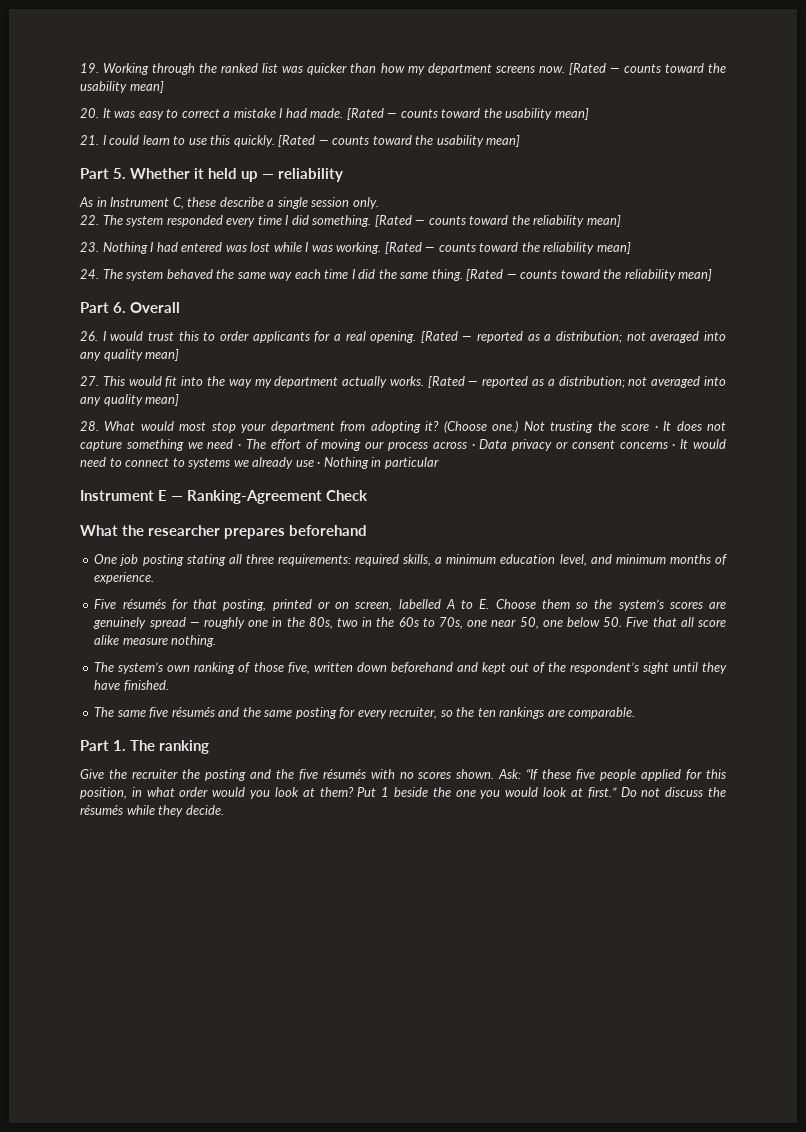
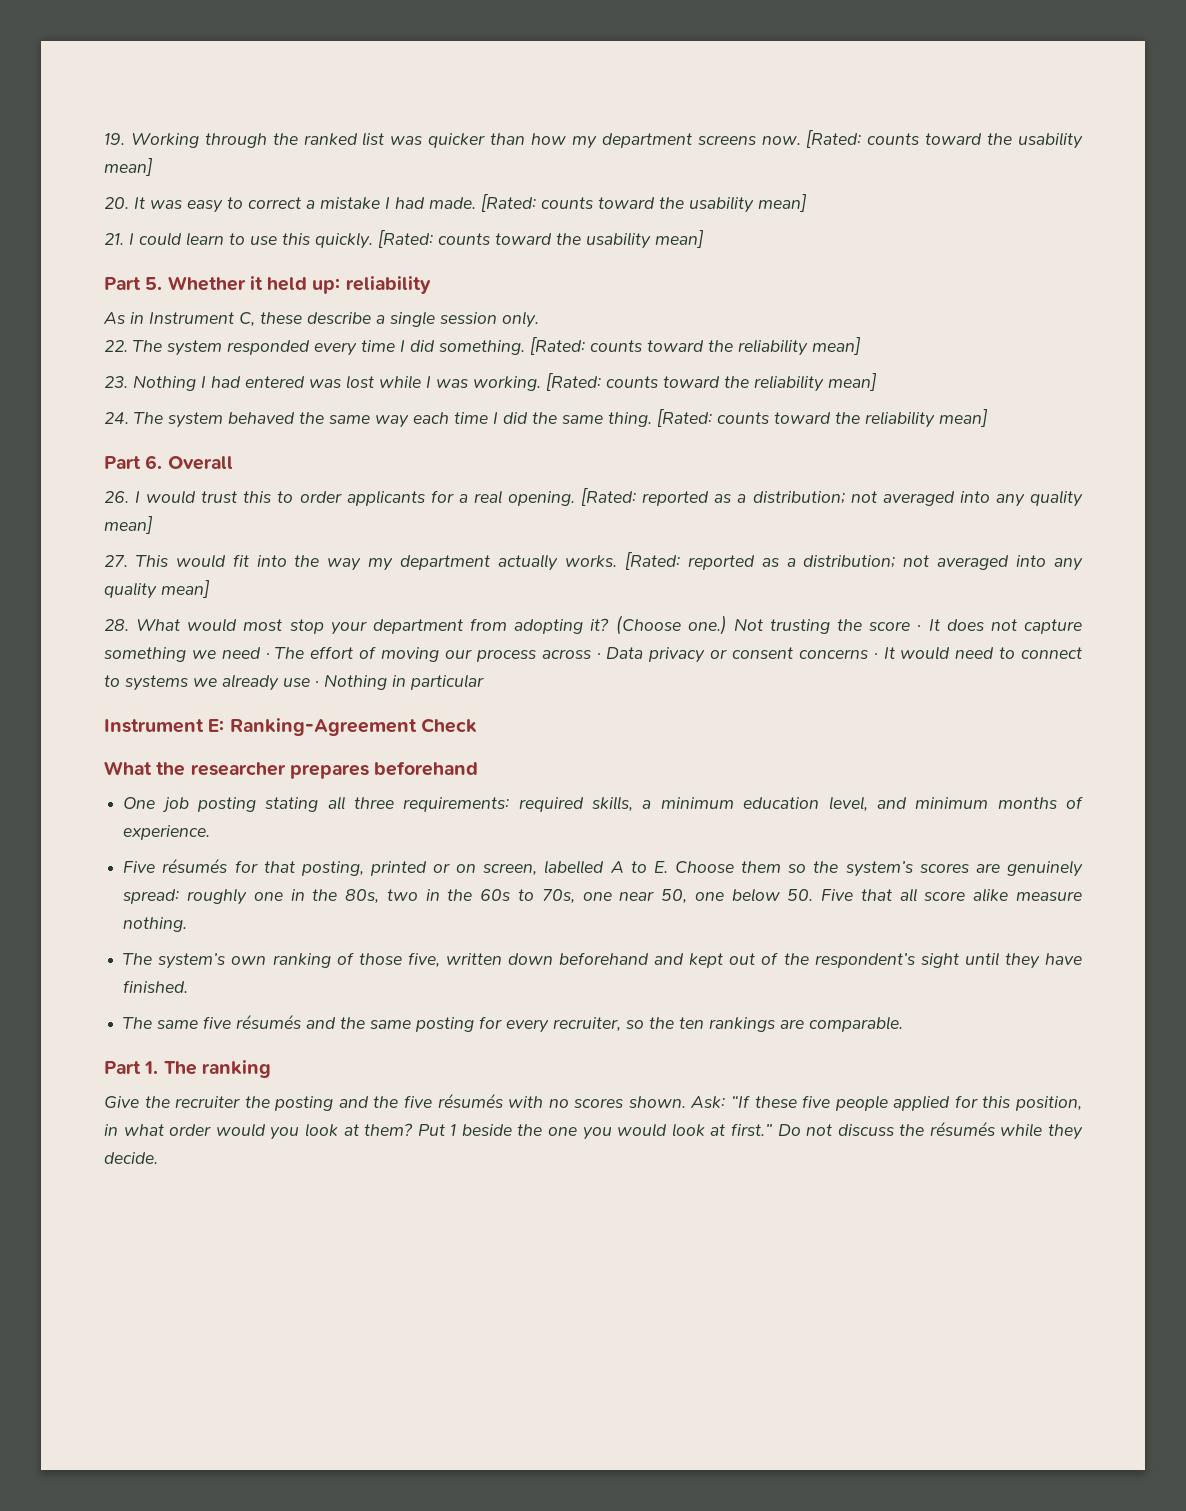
[568,63,620,75] [Rated — -> [806,130,862,148] [Rated:
[346,108,398,120] [Rated — -> [481,194,536,212] [Rated:
[278,135,329,147] [Rated — -> [378,230,433,248] [Rated:
[241,171,275,182] up — -> [312,278,341,294] up:
[374,215,426,227] [Rated — -> [530,337,585,355] [Rated:
[384,242,436,254] [Rated — -> [546,373,601,391] [Rated:
[466,269,517,281] [Rated — -> [657,409,712,427] [Rated:
[420,331,473,343] [Rated — -> [581,488,637,506] [Rated:
[427,376,479,388] [Rated — -> [624,552,680,570] [Rated:
[158,490,184,501] E — -> [208,719,225,732] E:
[149,617,200,629] spread — -> [123,889,180,904] spread:

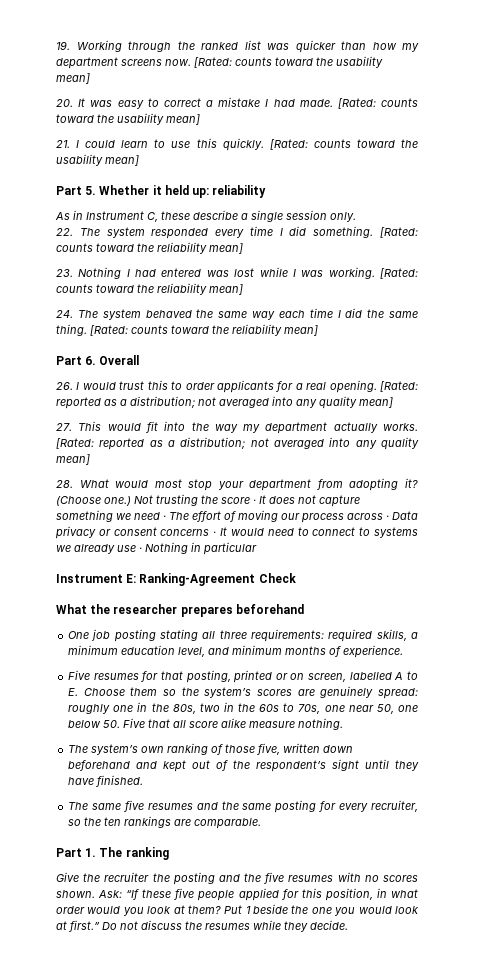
[162,858,229,873] résumés -> [93,673,139,680] resumes
[236,1014,303,1029] résumés -> [147,803,193,810] resumes
[437,1093,504,1108] résumés -> [288,875,334,882] resumes
[929,1121,996,1136] résumés -> [205,923,250,930] resumes

